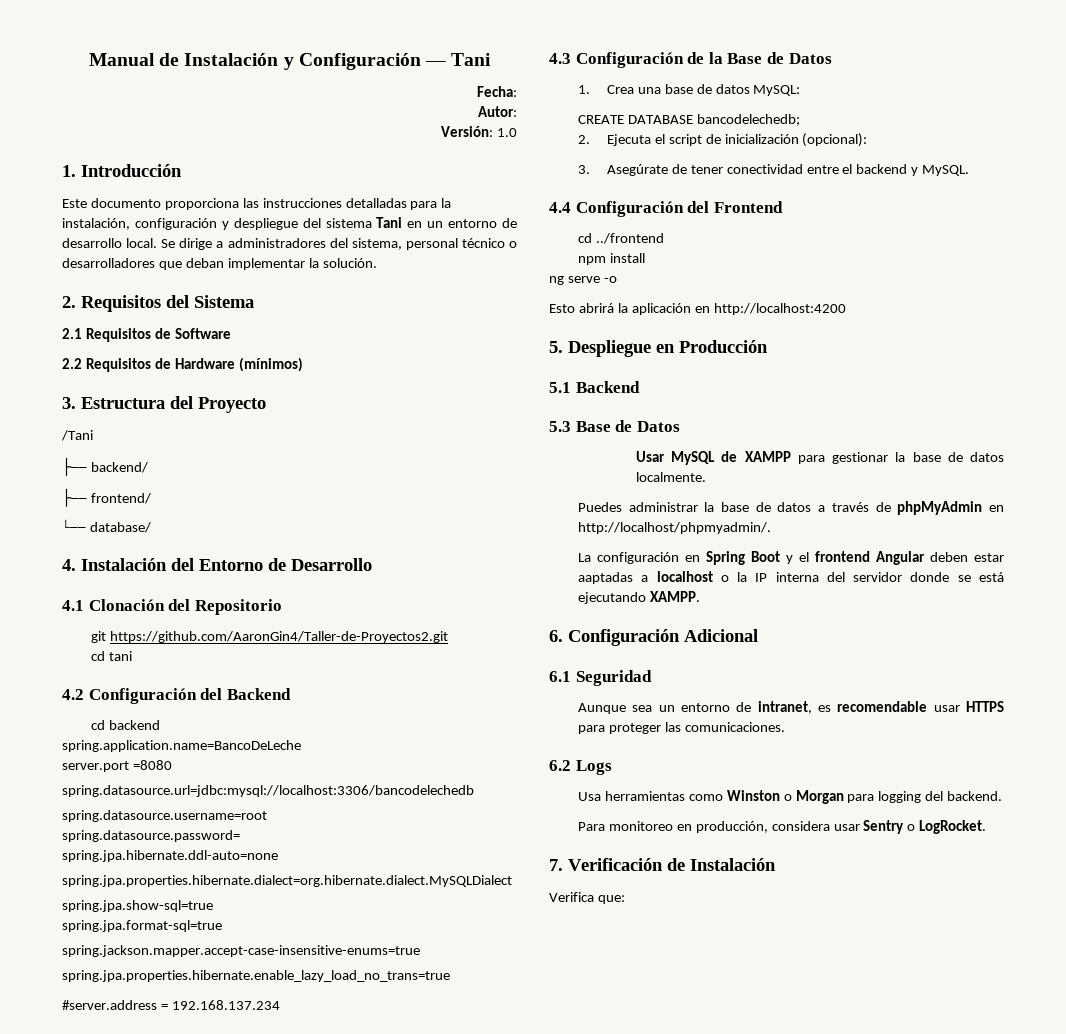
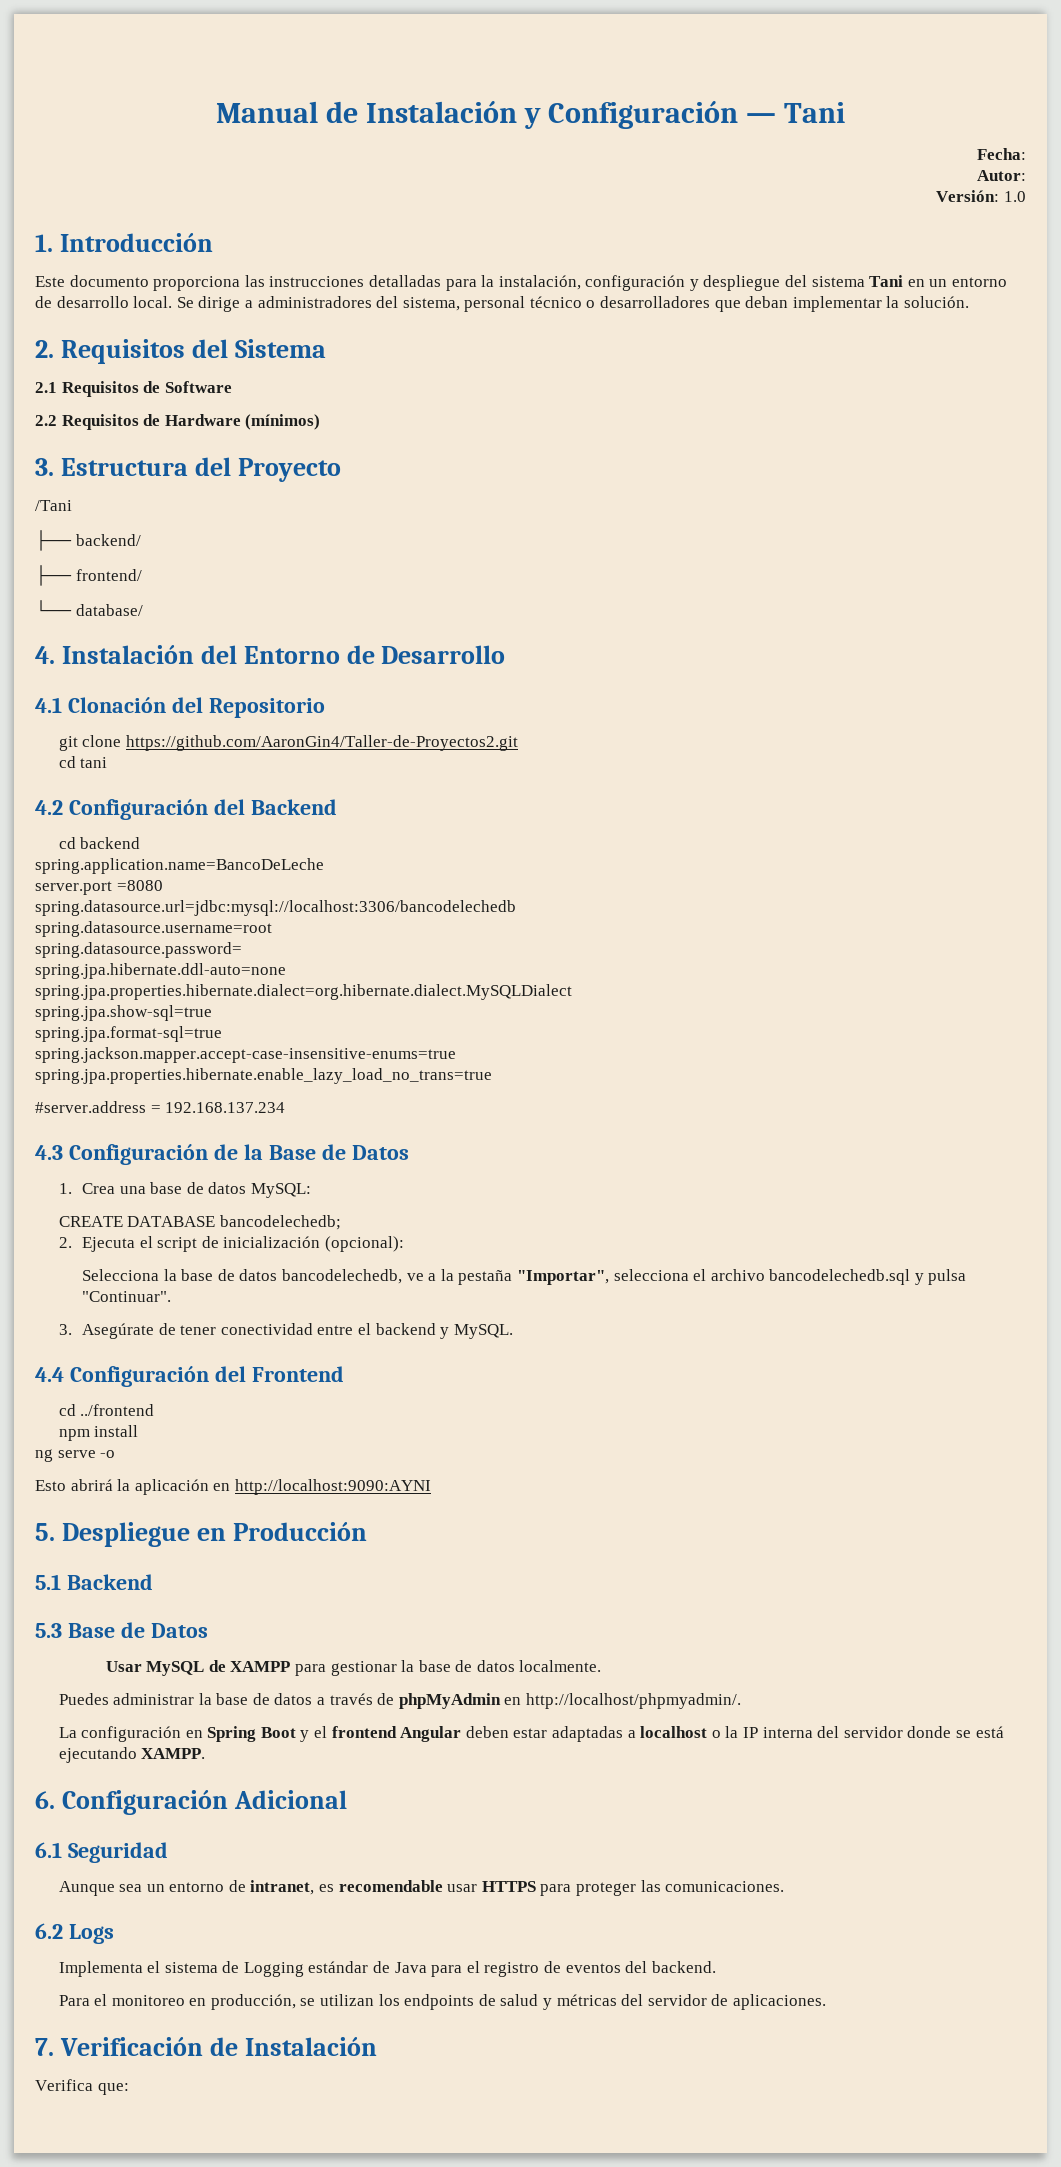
(106, 637) none -> [82,735,122,747] clone
(868, 140) none -> [82,1269,967,1285] [82,1291,172,1302] // Selecciona la base de datos bancodelechedb, ve a la pestaña "Importar", selecciona el archivo bancodelechedb.sql y pulsa "Continuar".
[713,303,846,315] http://localhost:4200 -> [234,1479,431,1495] http://localhost:9090:AYNI
[577,572,633,584] aaptadas -> [552,1726,624,1742] adaptadas
[577,790,922,804] Usa herramientas como Winston o Morgan para logging -> [58,1961,621,1977] Implementa el sistema de Logging estándar de Java para el registro de eventos
(605, 826) none -> [94,1994,108,2006] el
[771,820,987,834] considera usar Sentry o LogRocket. -> [300,1994,826,2010] se utilizan los endpoints de salud y métricas del servidor de aplicaciones.

